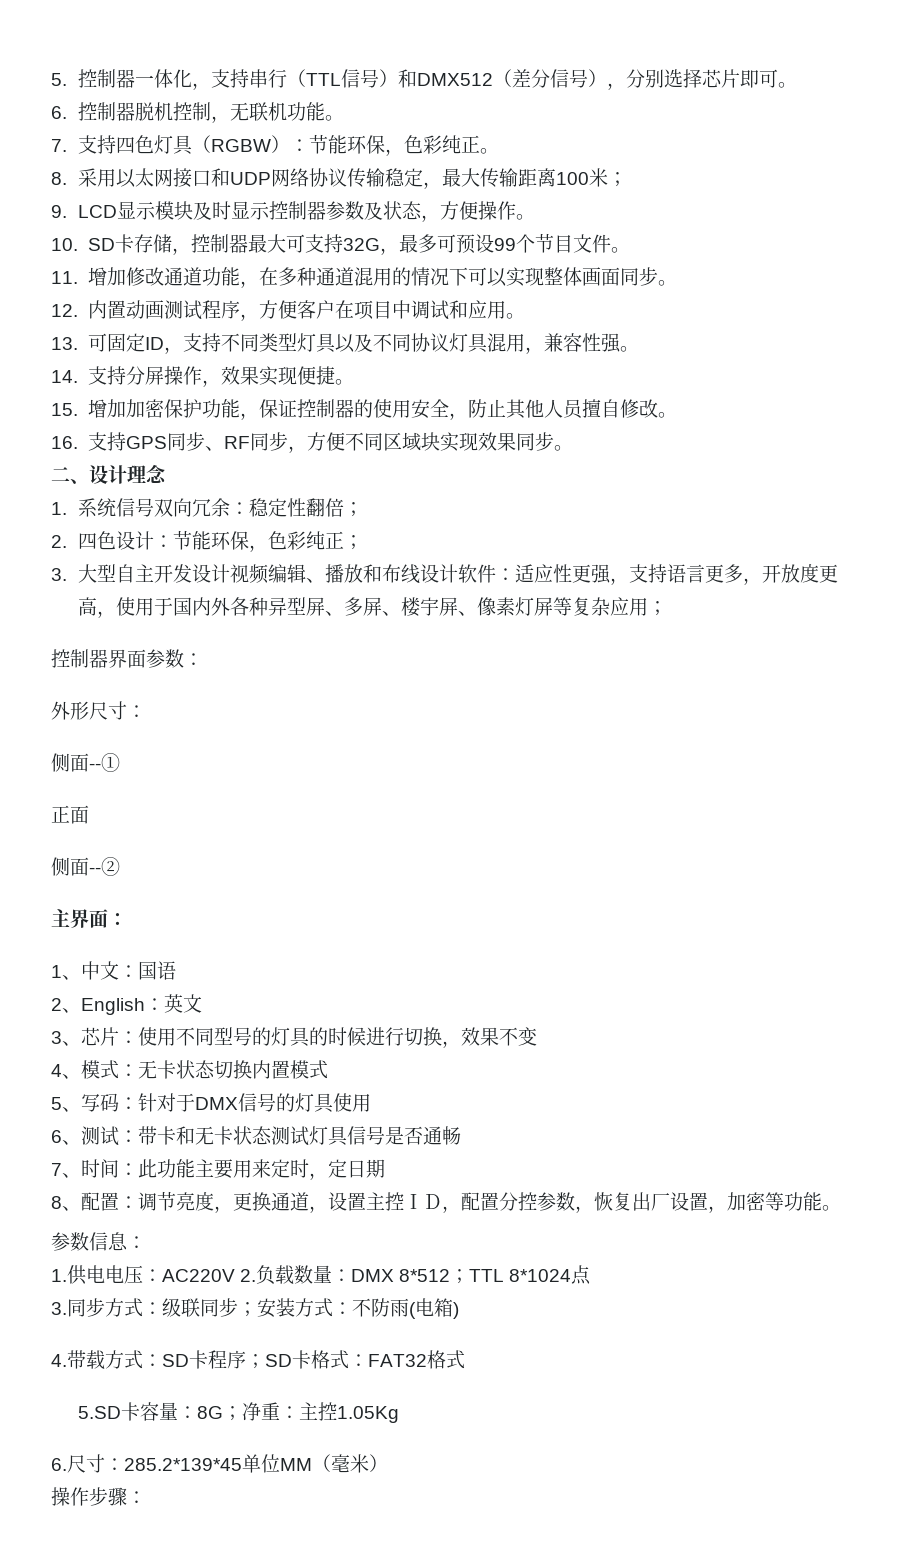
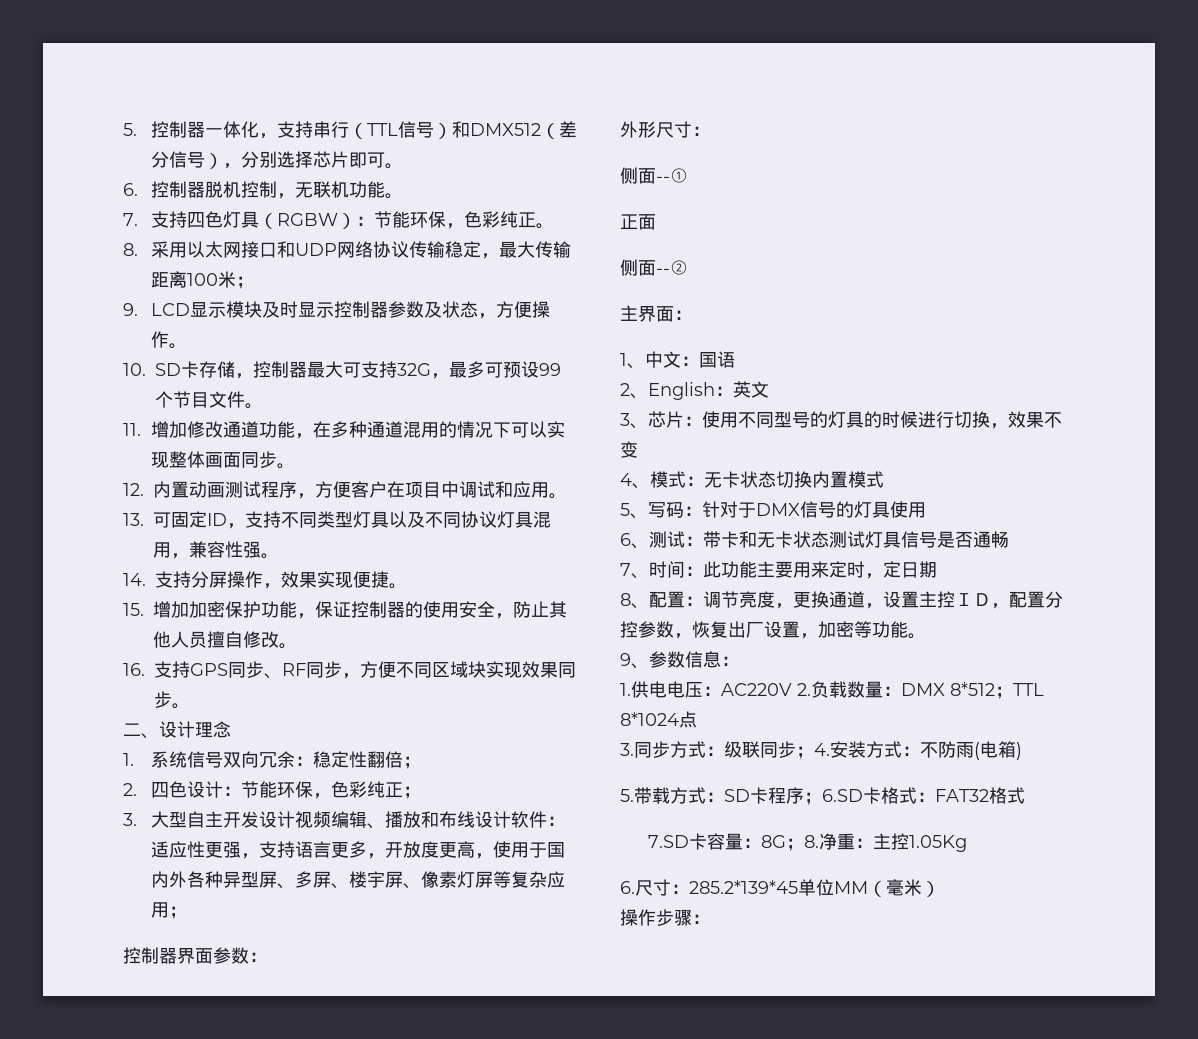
(841, 1208) none -> [620,653,649,669] 9、
(257, 1309) none -> [814,743,830,756] 4.
[51,1354,67,1367] 4. -> [620,789,634,802] 5.
[265,1354,292,1367] SD -> [822,789,863,802] 6.SD
[77,1406,121,1419] 5.SD -> [647,835,689,848] 7.SD
(242, 1413) none -> [803,835,819,848] 8.

